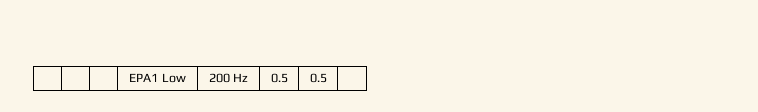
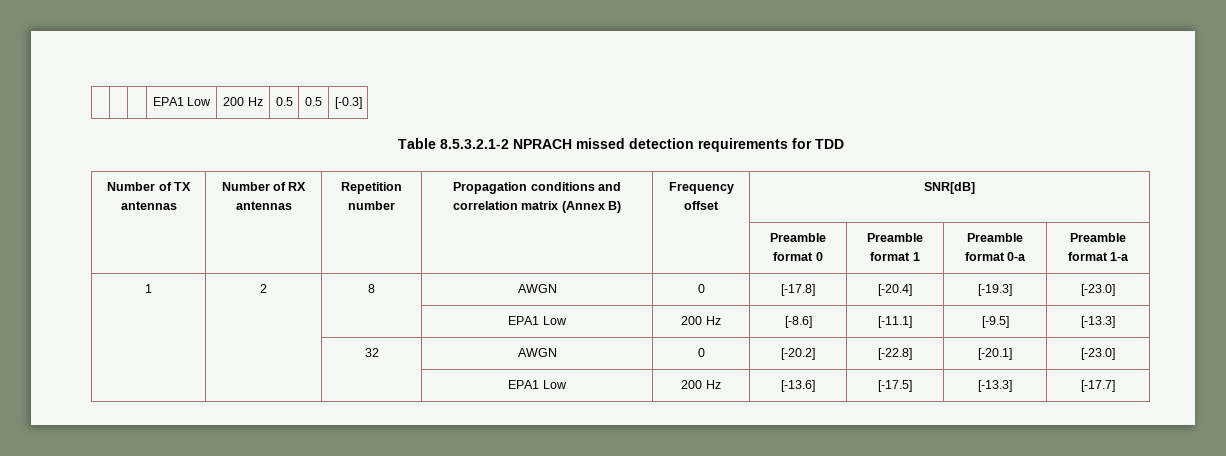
(327, 78) none -> [334,97,362,109] [397,138,844,152] [107,182,191,191] [120,201,177,210] [221,182,307,191] [235,201,292,210] [341,182,402,194] [348,201,395,210] [453,182,621,194] [452,201,622,213] [668,182,734,194] [684,201,719,210] [924,182,975,194] [770,233,826,242] [773,252,823,261] [867,233,923,242] [870,252,920,261] [967,233,1023,242] [964,252,1027,261] [1070,233,1126,242] [1067,252,1130,261] [145,284,152,293] [260,284,267,293] [368,284,375,293] [517,284,557,293] [697,284,705,293] [781,284,815,296] [878,284,912,296] [978,284,1012,296] [1081,284,1115,296] [508,316,567,325] [681,316,721,325] [784,316,812,328] [878,316,912,328] [981,316,1009,328] [1081,316,1115,328] [364,348,379,357] [517,348,557,357] [697,348,705,357] [781,348,815,360] [878,348,912,360] [978,348,1012,360] [1081,348,1115,360] [508,380,567,389] [681,380,721,389] [781,380,815,392] [878,380,912,392] [978,380,1012,392] [1081,380,1115,392] [-0.3] // Table 8.5.3.2.1-2 NPRACH missed detection requirements for TDD // Number of TX antennas | Number of RX antennas | Repetition number | Propagation conditions and correlation matrix (Annex B) | Frequency offset | SNR[dB] // | | | | | Preamble format 0 | Preamble format 1 | Preamble format 0-a | Preamble format 1-a // 1 | 2 | 8 | AWGN | 0 | [-17.8] | [-20.4] | [-19.3] | [-23.0] // | | | EPA1 Low | 200 Hz | [-8.6] | [-11.1] | [-9.5] | [-13.3] // | | 32 | AWGN | 0 | [-20.2] | [-22.8] | [-20.1] | [-23.0] // | | | EPA1 Low | 200 Hz | [-13.6] | [-17.5] | [-13.3] | [-17.7]

